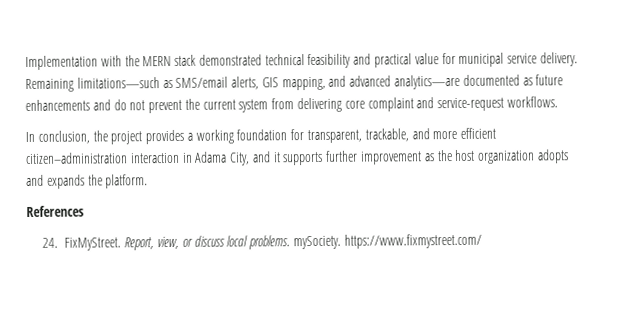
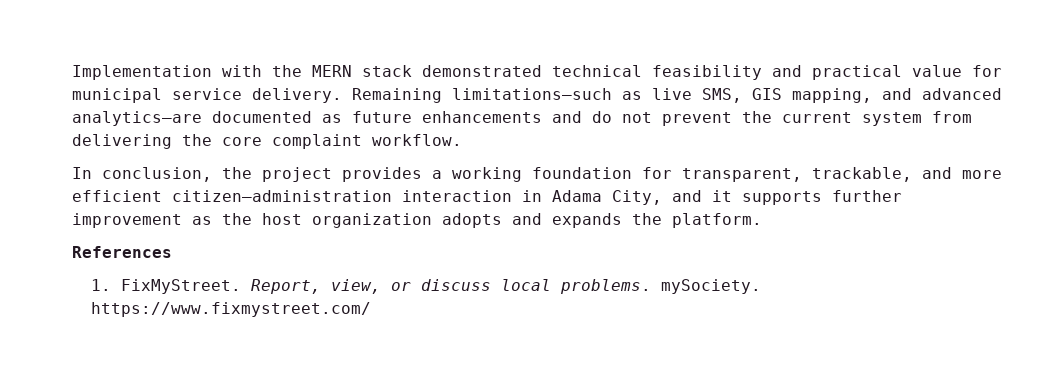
[175,76,260,90] SMS/email alerts, -> [652,88,742,103] live SMS,
(343, 105) none -> [182,134,212,146] the
[416,96,558,112] and service-request workflows. -> [372,134,462,146] workflow.
[42,237,59,248] 24. -> [90,279,111,291] 1.

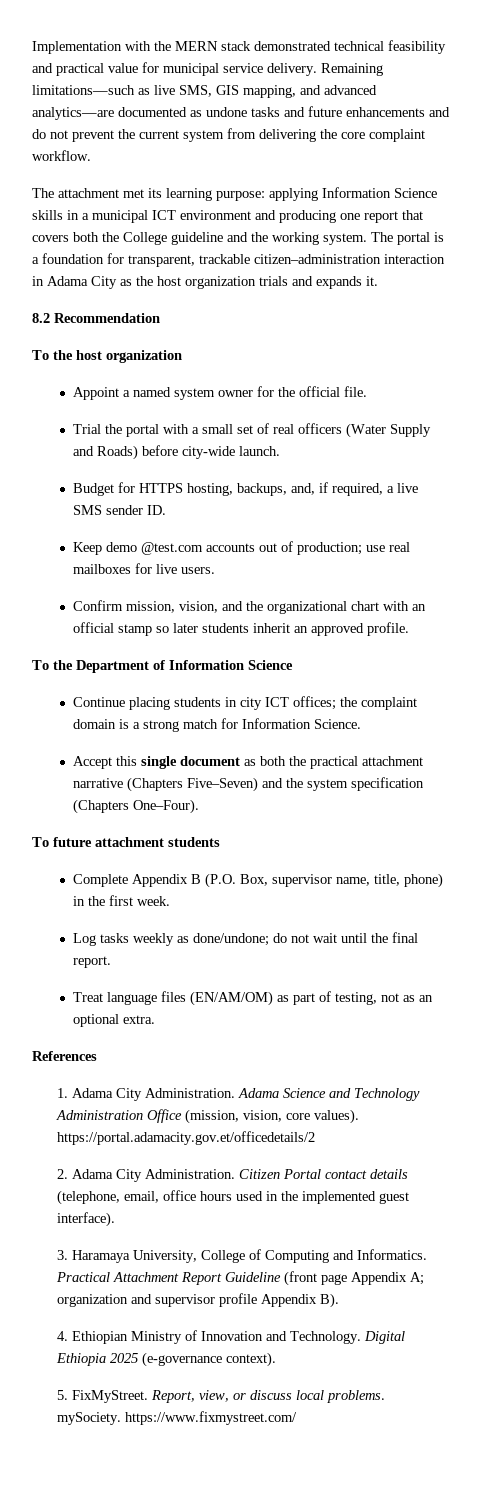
(342, 118) none -> [206,107,305,117] undone tasks and
[72,167,1002,182] [72,190,902,205] [72,213,182,228] In conclusion, the project provides a working foundation for transparent, trackable, and more efficient citizen–administration interaction in Adama City, and it supports further improvement -> [32,187,437,201] [32,210,423,223] [32,232,444,245] [32,253,445,267] [32,276,117,289] The attachment met its learning purpose: applying Information Science skills in a municipal ICT environment and producing one report that covers both the College guideline and the working system. The portal is a foundation for transparent, trackable citizen–administration interaction in Adama City
[442,213,502,228] adopts -> [259,276,288,286] trials
[632,213,762,228] [72,246,172,258] [90,279,111,291] the platform. // References // 1. -> [366,276,378,286] [32,313,160,323] [32,350,182,363] [72,386,367,400] [72,423,431,438] [72,445,280,460] [72,482,418,496] [72,505,166,515] [72,541,410,555] [72,563,215,574] [72,600,426,614] [72,622,409,636] [32,660,293,673] [72,696,417,710] [72,718,361,732] [72,756,423,769] [72,777,424,792] [72,799,199,814] [32,837,220,847] [72,873,443,888] [72,895,170,906] [72,932,418,946] [72,956,111,968] [72,991,433,1006] [72,1014,155,1027] [32,1051,97,1061] [56,1088,420,1101] [55,1109,359,1124] [56,1131,315,1145] [56,1169,408,1182] [56,1190,409,1205] [56,1212,115,1227] [56,1249,427,1263] [55,1271,424,1286] [56,1293,339,1308] [56,1330,405,1344] [55,1352,276,1367] [56,1390,68,1400] it. // 8.2 Recommendation // To the host organization // Appoint a named system owner for the official file. // Trial the portal with a small set of real officers (Water Supply and Roads) before city-wide launch. // Budget for HTTPS hosting, backups, and, if required, a live SMS sender ID. // Keep demo @test.com accounts out of production; use real mailboxes for live users. // Confirm mission, vision, and the organizational chart with an official stamp so later students inherit an approved profile. // To the Department of Information Science // Continue placing students in city ICT offices; the complaint domain is a strong match for Information Science. // Accept this single document as both the practical attachment narrative (Chapters Five–Seven) and the system specification (Chapters One–Four). // To future attachment students // Complete Appendix B (P.O. Box, supervisor name, title, phone) in the first week. // Log tasks weekly as done/undone; do not wait until the final report. // Treat language files (EN/AM/OM) as part of testing, not as an optional extra. // References // 1. Adama City Administration. Adama Science and Technology Administration Office (mission, vision, core values). https://portal.adamacity.gov.et/officedetails/2 // 2. Adama City Administration. Citizen Portal contact details (telephone, email, office hours used in the implemented guest interface). // 3. Haramaya University, College of Computing and Informatics. Practical Attachment Report Guideline (front page Appendix A; organization and supervisor profile Appendix B). // 4. Ethiopian Ministry of Innovation and Technology. Digital Ethiopia 2025 (e-governance context). // 5.

